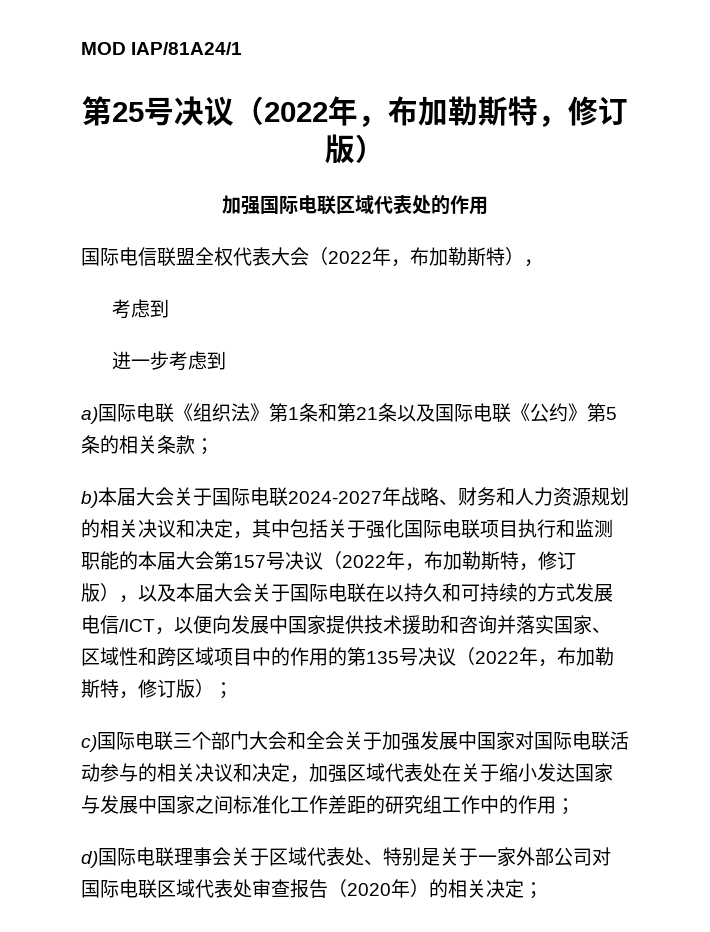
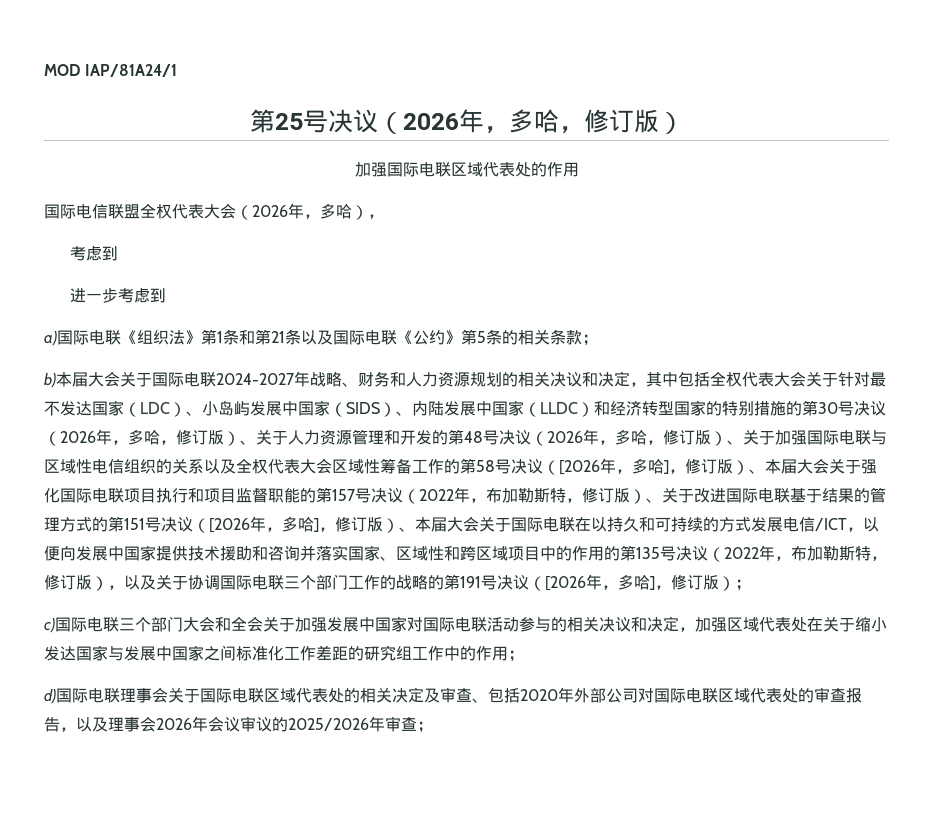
[264,96,538,128] 2022年，布加勒斯特 -> [402,109,559,134] 2026年，多哈
[328,247,505,267] 2022年，布加勒斯特 -> [252,203,352,219] 2026年，多哈
(328, 528) none -> [710,371,886,387] [44,400,886,417] [44,429,887,446] [44,458,829,475] 全权代表大会关于针对最不发达国家（LDC）、小岛屿发展中国家（SIDS）、内陆发展中国家（LLDC）和经济转型国家的特别措施的第30号决议（2026年，多哈，修订版）、关于人力资源管理和开发的第48号决议（2026年，多哈，修订版）、关于加强国际电联与区域性电信组织的关系以及全权代表大会区域性筹备工作的第58号决议（[2026年，多哈]，修订版）、本届大会
[575,519,613,538] [81,551,214,570] 监测职能的本届大会 -> [204,488,316,503] 项目监督职能的
[119,584,176,603] ，以及 -> [646,487,886,503] [44,516,415,533] 、关于改进国际电联基于结果的管理方式的第151号决议（[2026年，多哈]，修订版）、
(214, 688) none -> [108,574,735,591] ，以及关于协调国际电联三个部门工作的战略的第191号决议（[2026年，多哈]，修订版）
[269,847,516,867] 区域代表处、特别是关于一家 -> [200,687,574,703] 国际电联区域代表处的相关决定及审查、包括2020年
(252, 888) none -> [798,688,814,703] 的
[328,879,524,898] （2020年）的相关决定 -> [60,716,417,732] ，以及理事会2026年会议审议的2025/2026年审查

